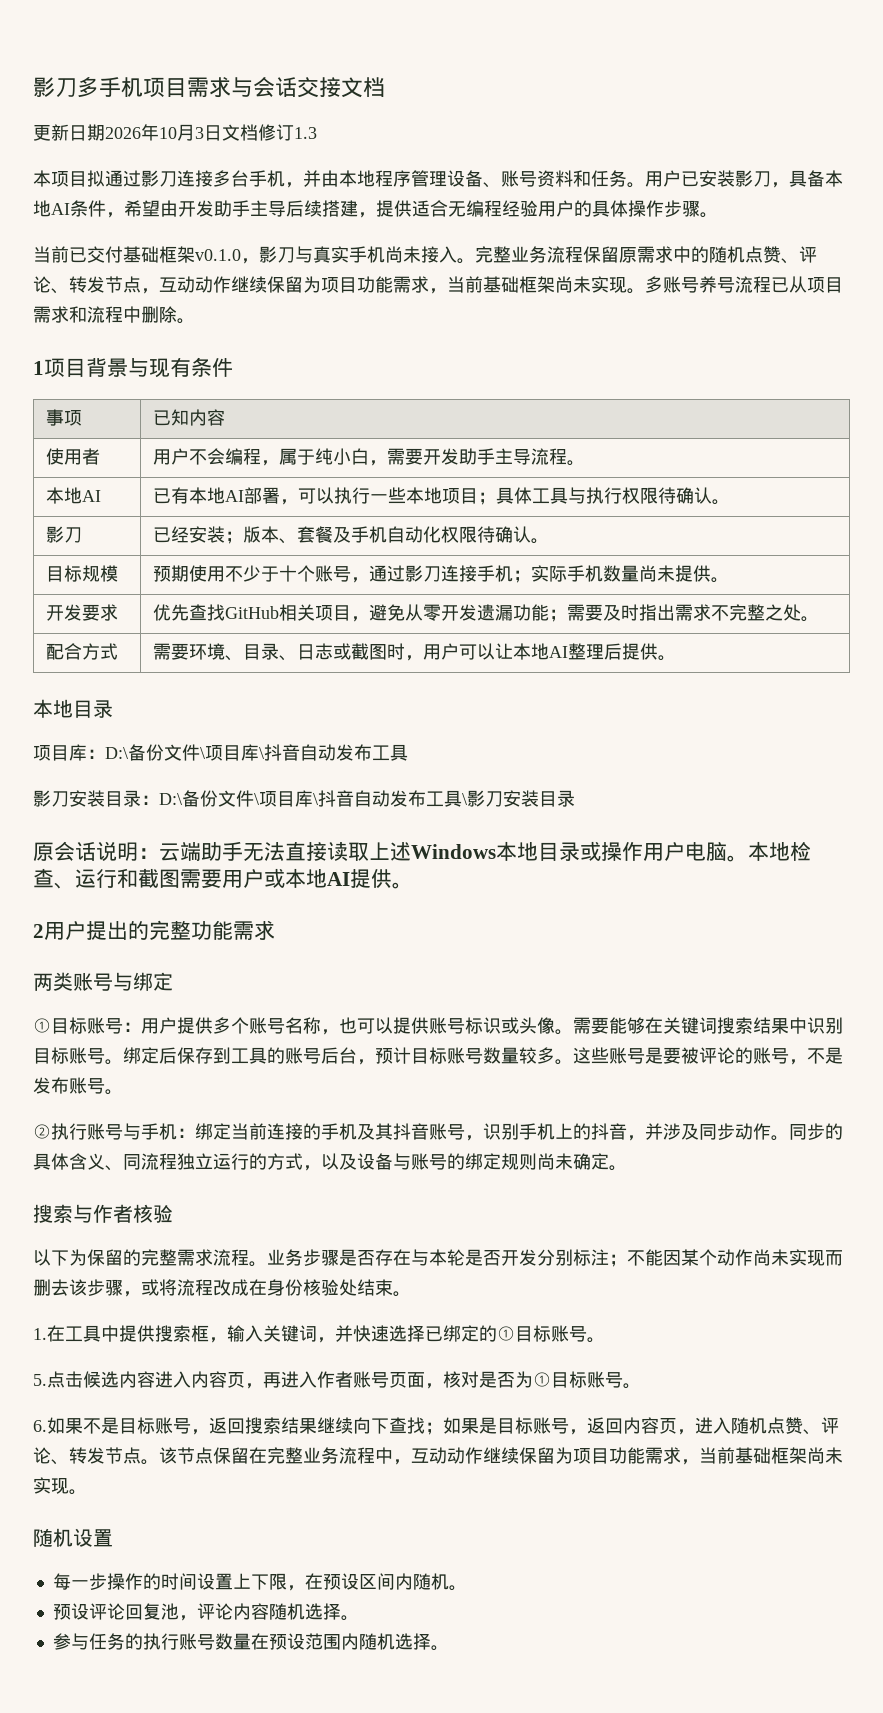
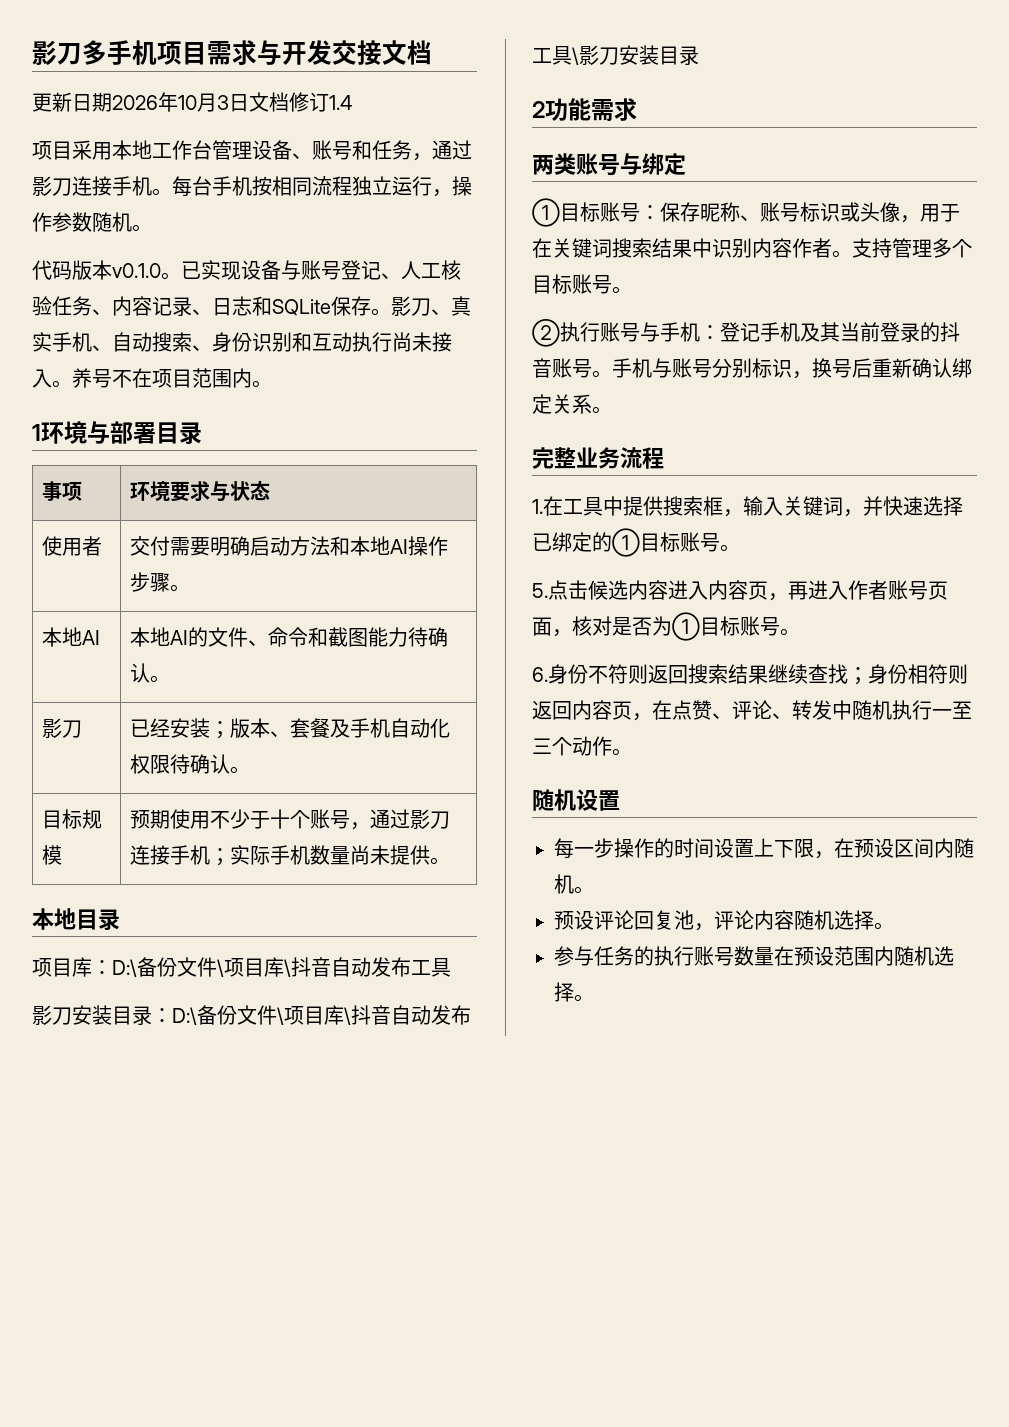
[253,77,297,97] 会话 -> [282,40,332,65] 开发
[294,127,317,139] [33,170,843,188] [33,200,718,218] [33,246,817,264] [33,276,843,294] [33,306,195,324] [33,357,233,378] [46,409,83,426] [153,409,226,426] [46,448,101,465] [153,448,568,466] 1.3 // 本项目拟通过影刀连接多台手机，并由本地程序管理设备、账号资料和任务。用户已安装影刀，具备本地AI条件，希望由开发助手主导后续搭建，提供适合无编程经验用户的具体操作步骤。 // 当前已交付基础框架v0.1.0，影刀与真实手机尚未接入。完整业务流程保留原需求中的随机点赞、评论、转发节点，互动动作继续保留为项目功能需求，当前基础框架尚未实现。多账号养号流程已从项目需求和流程中删除。 // 1项目背景与现有条件 // 事项 | 已知内容 // 使用者 | 用户不会编程，属于纯小白，需要开发助手主导流程 -> [329,95,352,110] [32,140,472,161] [32,176,472,197] [32,212,152,232] [32,260,461,280] [32,296,471,316] [32,332,452,352] [32,368,272,388] [32,421,202,445] [42,481,83,501] [130,480,271,502] [42,536,103,556] [130,536,449,556] [130,572,171,592] 1.4 // 项目采用本地工作台管理设备、账号和任务，通过影刀连接手机。每台手机按相同流程独立运行，操作参数随机。 // 代码版本v0.1.0。已实现设备与账号登记、人工核验任务、内容记录、日志和SQLite保存。影刀、真实手机、自动搜索、身份识别和互动执行尚未接入。养号不在项目范围内。 // 1环境与部署目录 // 事项 | 环境要求与状态 // 使用者 | 交付需要明确启动方法和本地AI操作步骤
[153,487,659,505] 已有本地AI部署，可以执行一些本地项目；具体工具与执行权限 -> [130,627,409,647] 本地AI的文件、命令和截图能力
[46,604,119,621] [153,604,820,622] [46,643,119,660] [153,643,677,661] // 开发要求 | 优先查找GitHub相关项目，避免从零开发遗漏功能；需要及时指出需求不完整之处。 // 配合方式 | 需要环境、目录、日志或截图时，用户可以让本地AI整理后提供。 -> (451, 861) none
[33,841,811,862] [33,868,413,889] [33,920,191,940] 原会话说明：云端助手无法直接读取上述Windows本地目录或操作用户电脑。本地检查、运行和截图需要用户或本地AI提供。 // 2用户提出的完整 -> [532,101,545,118] 2
[141,1017,429,1035] 用户提供多个账号名称，也可以提供 -> [660,202,760,222] 保存昵称、
[555,1017,645,1035] 。需要能够 -> [900,204,960,223] ，用于
[33,1047,843,1065] [33,1077,69,1094] 目标账号。绑定后保存到工具的账号后台，预计目标账号数量较多。这些账号是要被评论的账号，不是发布 -> [752,238,972,258] [532,274,572,294] 内容作者。支持管理多个目标
[195,1123,843,1141] [33,1153,627,1171] [33,1204,173,1223] [33,1249,843,1267] [33,1279,411,1297] 绑定当前连接的手机及其抖音账号，识别手机上的抖音，并涉及同步动作。同步的具体含义、同流程独立运行的方式，以及设备与账号的绑定规则尚未确定。 // 搜索与作者核验 // 以下为保留的完整需求流程。业务步骤是否存在与本轮是否开发分别标注；不能因某个动作尚未实现而删去该步骤，或将流程改成在身份核验处结束。 -> [720,322,960,342] [532,358,972,379] [532,394,612,414] [532,447,664,469] 登记手机及其当前登录的抖音账号。手机与账号分别标识，换号后重新确认绑定关系。 // 完整业务流程
[47,1417,587,1435] 如果不是目标账号，返回搜索结果继续向下查找；如果是目标账号， -> [548,664,968,685] 身份不符则返回搜索结果继续查找；身份相符则
[695,1417,839,1435] [33,1447,843,1465] [33,1477,69,1494] 进入随机点赞、评论、转发节点。该节点保留在完整业务流程中，互动动作继续保留为项目功能需求，当前基础框架尚未实现 -> [652,700,972,720] [532,736,612,756] 在点赞、评论、转发中随机执行一至三个动作

